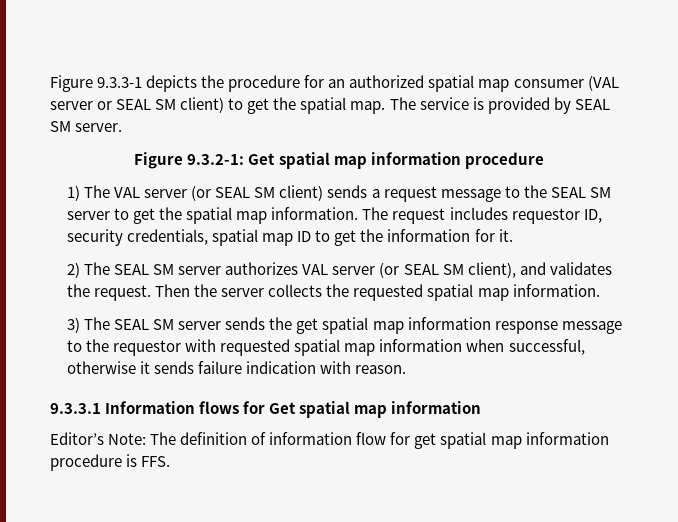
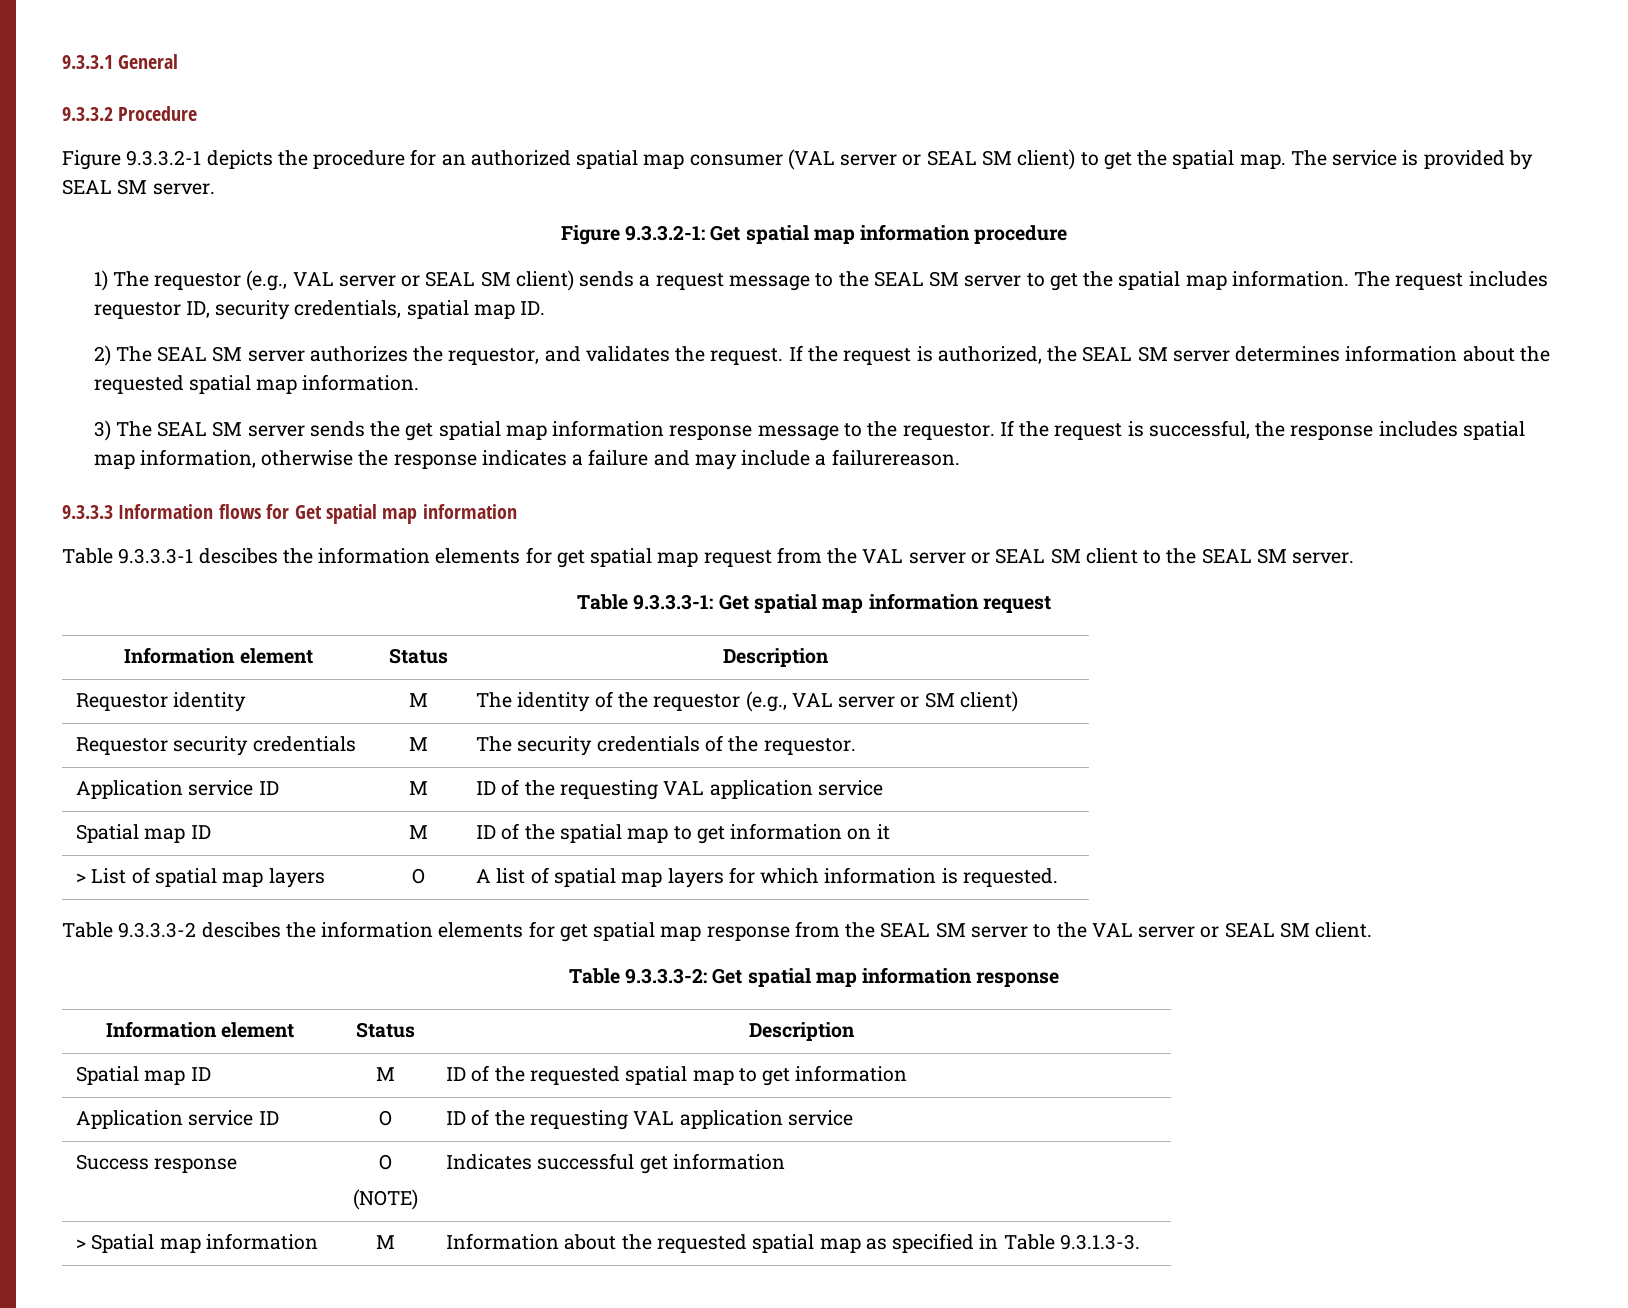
[50,75,143,92] Figure 9.3.3-1 -> [62,54,179,69] [62,106,198,121] [62,150,202,170] 9.3.3.1 General // 9.3.3.2 Procedure // Figure 9.3.3.2-1
[187,154,245,165] 9.3.2-1: -> [624,225,705,241] 9.3.3.2-1:
[114,185,212,201] VAL server (or -> [154,270,421,291] requestor (e.g., VAL server or
[297,229,513,246] ID to get the information for it. -> [520,301,546,315] ID.
[302,262,612,278] [67,284,323,301] VAL server (or SEAL SM client), and validates the request. Then the server collects -> [413,345,1515,365] the requestor, and validates the request. If the request is authorized, the SEAL SM server determines information about
[113,339,585,356] [67,361,407,374] [50,403,101,414] requestor with requested spatial map information when successful, otherwise it sends failure indication with reason. // 9.3.3.1 -> [902,420,1525,440] [93,449,960,470] [62,505,113,519] requestor. If the request is successful, the response includes spatial map information, otherwise the response indicates a failure and may include a failurereason. // 9.3.3.3
[50,432,609,449] [50,454,171,471] Editor’s Note: The definition of information flow for get spatial map information procedure is FFS. -> [62,547,1355,568] [577,593,1051,613] [124,647,313,664] [389,648,448,664] [723,648,829,667] [76,692,247,712] [409,693,428,707] [476,691,1018,712] [76,736,356,756] [409,737,428,751] [476,735,856,756] [76,780,279,799] [409,781,428,795] [476,779,883,800] [76,824,211,843] [409,825,428,839] [476,823,890,844] [76,867,325,888] [412,868,425,884] [476,867,1058,888] [62,921,1373,942] [568,967,1060,987] [105,1021,295,1038] [355,1022,415,1038] [749,1022,855,1041] [76,1066,211,1085] [375,1067,395,1081] [446,1065,908,1086] [76,1110,279,1129] [378,1110,392,1126] [446,1109,853,1130] [76,1154,238,1173] [378,1154,392,1170] [352,1189,418,1210] [446,1153,785,1174] [76,1233,318,1253] [375,1235,395,1249] [446,1233,1140,1253] Table 9.3.3.3-1 descibes the information elements for get spatial map request from the VAL server or SEAL SM client to the SEAL SM server. // Table 9.3.3.3-1: Get spatial map information request // Information element | Status | Description // Requestor identity | M | The identity of the requestor (e.g., VAL server or SM client) // Requestor security credentials | M | The security credentials of the requestor. // Application service ID | M | ID of the requesting VAL application service // Spatial map ID | M | ID of the spatial map to get information on it // > List of spatial map layers | O | A list of spatial map layers for which information is requested. // Table 9.3.3.3-2 descibes the information elements for get spatial map response from the SEAL SM server to the VAL server or SEAL SM client. // Table 9.3.3.3-2: Get spatial map information response // Information element | Status | Description // Spatial map ID | M | ID of the requested spatial map to get information // Application service ID | O | ID of the requesting VAL application service // Success response | O // (NOTE) | Indicates successful get information // > Spatial map information | M | Information about the requested spatial map as specified in Table 9.3.1.3-3.

